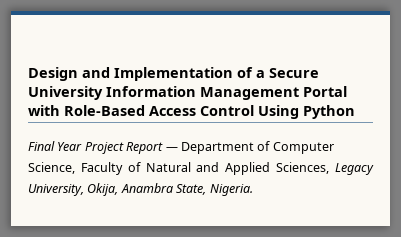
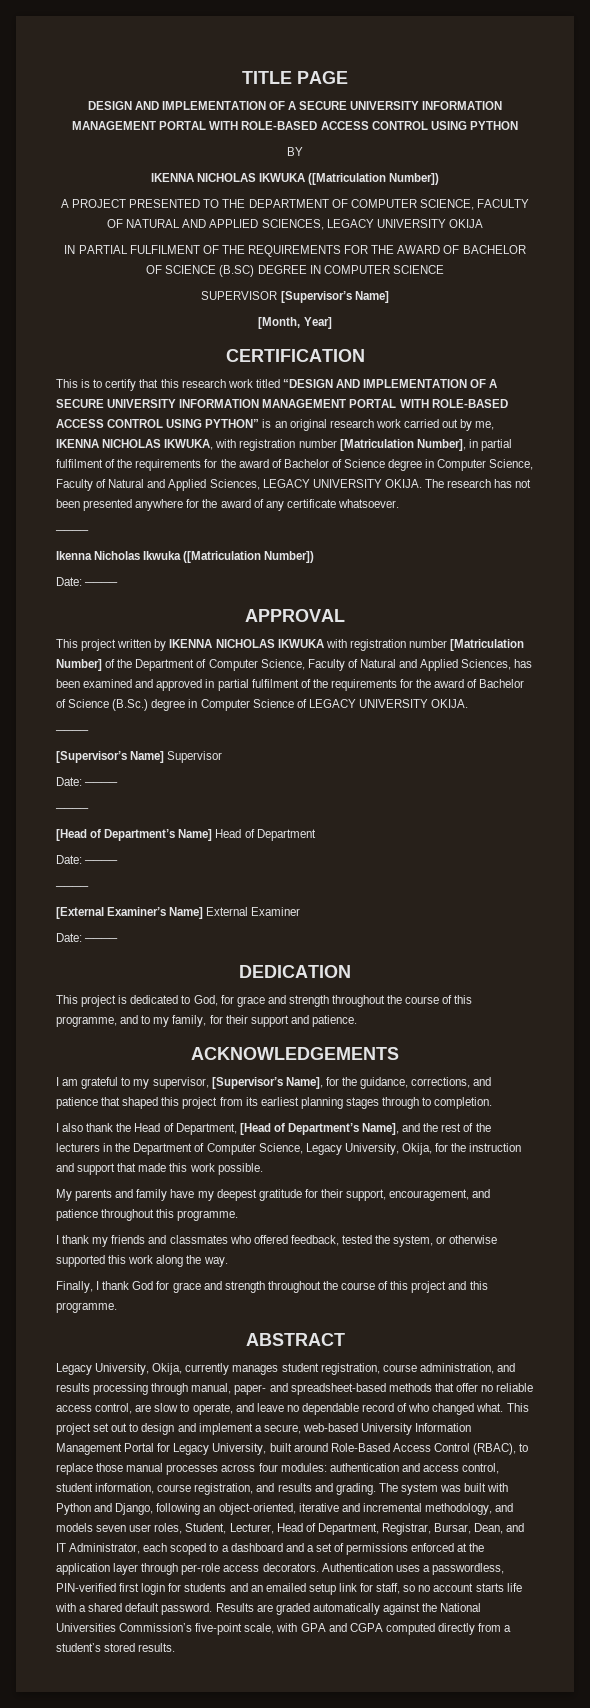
[28,67,319,81] [28,86,347,100] [28,105,355,119] [28,141,178,154] Design and Implementation of a Secure University Information Management Portal with Role-Based Access Control Using Python // Final Year Project Report — -> [242,71,348,84] [87,101,503,110] [72,121,518,130] [287,147,303,156] [150,173,440,185] [61,199,529,210] [107,219,483,230] [64,245,526,257] [146,265,444,277] [201,291,389,303] [258,317,332,329] [225,349,365,362] [56,379,498,391] [56,399,508,408] [56,419,495,431] [56,439,512,451] [56,459,534,471] [56,479,532,491] [56,499,399,511] [55,530,89,534] [56,551,315,563] [56,577,119,586] [245,609,345,622] [56,639,525,651] [56,659,133,671] TITLE PAGE // DESIGN AND IMPLEMENTATION OF A SECURE UNIVERSITY INFORMATION MANAGEMENT PORTAL WITH ROLE-BASED ACCESS CONTROL USING PYTHON // BY // IKENNA NICHOLAS IKWUKA ([Matriculation Number]) // A PROJECT PRESENTED TO THE DEPARTMENT OF COMPUTER SCIENCE, FACULTY OF NATURAL AND APPLIED SCIENCES, LEGACY UNIVERSITY OKIJA // IN PARTIAL FULFILMENT OF THE REQUIREMENTS FOR THE AWARD OF BACHELOR OF SCIENCE (B.SC) DEGREE IN COMPUTER SCIENCE // SUPERVISOR [Supervisor’s Name] // [Month, Year] // CERTIFICATION // This is to certify that this research work titled “DESIGN AND IMPLEMENTATION OF A SECURE UNIVERSITY INFORMATION MANAGEMENT PORTAL WITH ROLE-BASED ACCESS CONTROL USING PYTHON” is an original research work carried out by me, IKENNA NICHOLAS IKWUKA, with registration number [Matriculation Number], in partial fulfilment of the requirements for the award of Bachelor of Science degree in Computer Science, Faculty of Natural and Applied Sciences, LEGACY UNIVERSITY OKIJA. The research has not been presented anywhere for the award of any certificate whatsoever. // ──── // Ikenna Nicholas Ikwuka ([Matriculation Number]) // Date: ──── // APPROVAL // This project written by IKENNA NICHOLAS IKWUKA with registration number [Matriculation Number] of the
[335,163,374,175] [28,183,253,196] Legacy University, Okija, Anambra State, Nigeria. -> [514,659,533,668] [56,679,525,691] [56,699,469,711] [55,730,89,734] [56,751,223,763] [56,777,119,786] [55,808,89,812] [56,829,316,841] [56,855,119,864] [55,886,89,890] [56,907,301,919] [56,933,119,942] [239,965,351,978] [56,995,473,1007] [56,1015,357,1027] [191,1047,399,1060] [56,1077,492,1089] [56,1097,493,1109] [56,1123,491,1135] [56,1143,522,1155] [56,1163,263,1175] [56,1189,491,1201] [56,1209,239,1221] [56,1235,498,1247] [56,1255,228,1267] [56,1281,488,1293] [56,1302,117,1313] [245,1333,345,1346] [56,1363,515,1375] [56,1383,534,1395] [56,1403,529,1415] [56,1423,472,1435] [56,1443,529,1455] [56,1463,500,1475] [56,1483,509,1495] [56,1503,514,1515] [56,1523,525,1535] [56,1543,485,1555] [56,1563,504,1575] [56,1583,522,1595] [55,1603,482,1615] [56,1623,512,1635] [56,1643,176,1652] has been examined and approved in partial fulfilment of the requirements for the award of Bachelor of Science (B.Sc.) degree in Computer Science of LEGACY UNIVERSITY OKIJA. // ──── // [Supervisor’s Name] Supervisor // Date: ──── // ──── // [Head of Department’s Name] Head of Department // Date: ──── // ──── // [External Examiner’s Name] External Examiner // Date: ──── // DEDICATION // This project is dedicated to God, for grace and strength throughout the course of this programme, and to my family, for their support and patience. // ACKNOWLEDGEMENTS // I am grateful to my supervisor, [Supervisor’s Name], for the guidance, corrections, and patience that shaped this project from its earliest planning stages through to completion. // I also thank the Head of Department, [Head of Department’s Name], and the rest of the lecturers in the Department of Computer Science, Legacy University, Okija, for the instruction and support that made this work possible. // My parents and family have my deepest gratitude for their support, encouragement, and patience throughout this programme. // I thank my friends and classmates who offered feedback, tested the system, or otherwise supported this work along the way. // Finally, I thank God for grace and strength throughout the course of this project and this programme. // ABSTRACT // Legacy University, Okija, currently manages student registration, course administration, and results processing through manual, paper- and spreadsheet-based methods that offer no reliable access control, are slow to operate, and leave no dependable record of who changed what. This project set out to design and implement a secure, web-based University Information Management Portal for Legacy University, built around Role-Based Access Control (RBAC), to replace those manual processes across four modules: authentication and access control, student information, course registration, and results and grading. The system was built with Python and Django, following an object-oriented, iterative and incremental methodology, and models seven user roles, Student, Lecturer, Head of Department, Registrar, Bursar, Dean, and IT Administrator, each scoped to a dashboard and a set of permissions enforced at the application layer through per-role access decorators. Authentication uses a passwordless, PIN-verified first login for students and an emailed setup link for staff, so no account starts life with a shared default password. Results are graded automatically against the National Universities Commission’s five-point scale, with GPA and CGPA computed directly from a student’s stored results.

